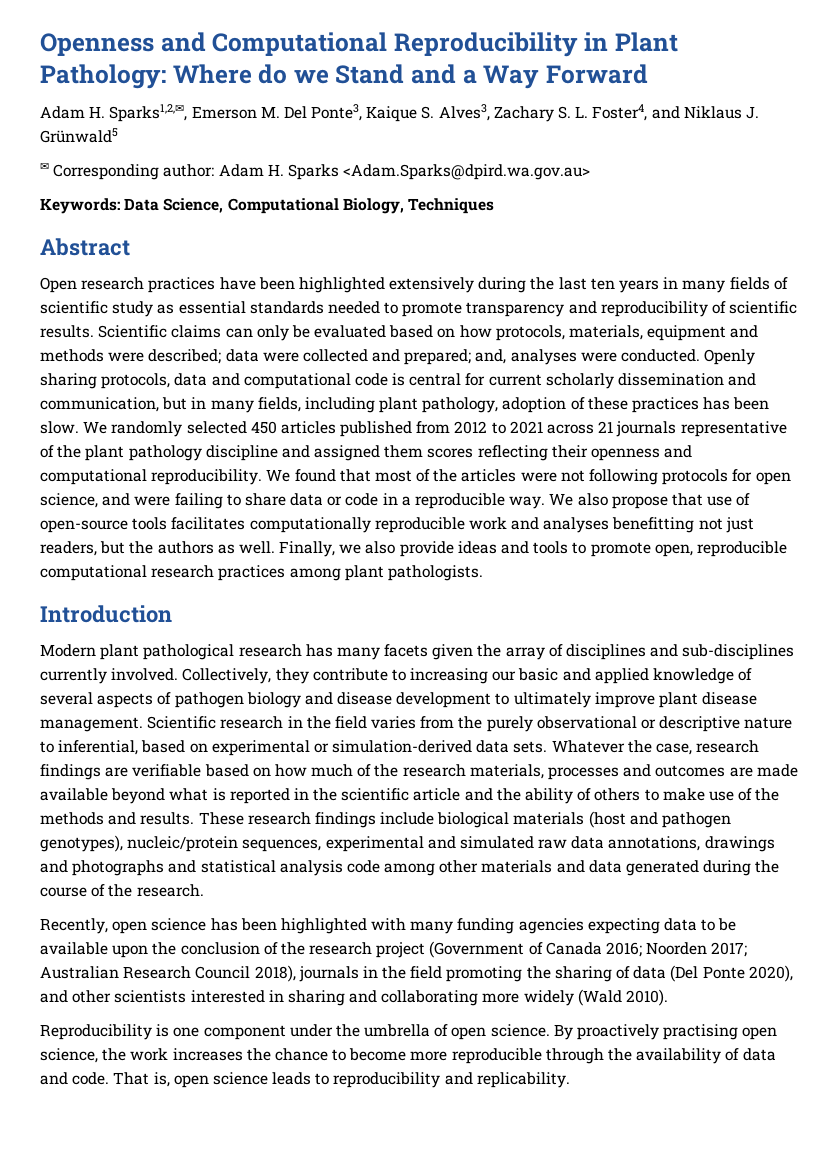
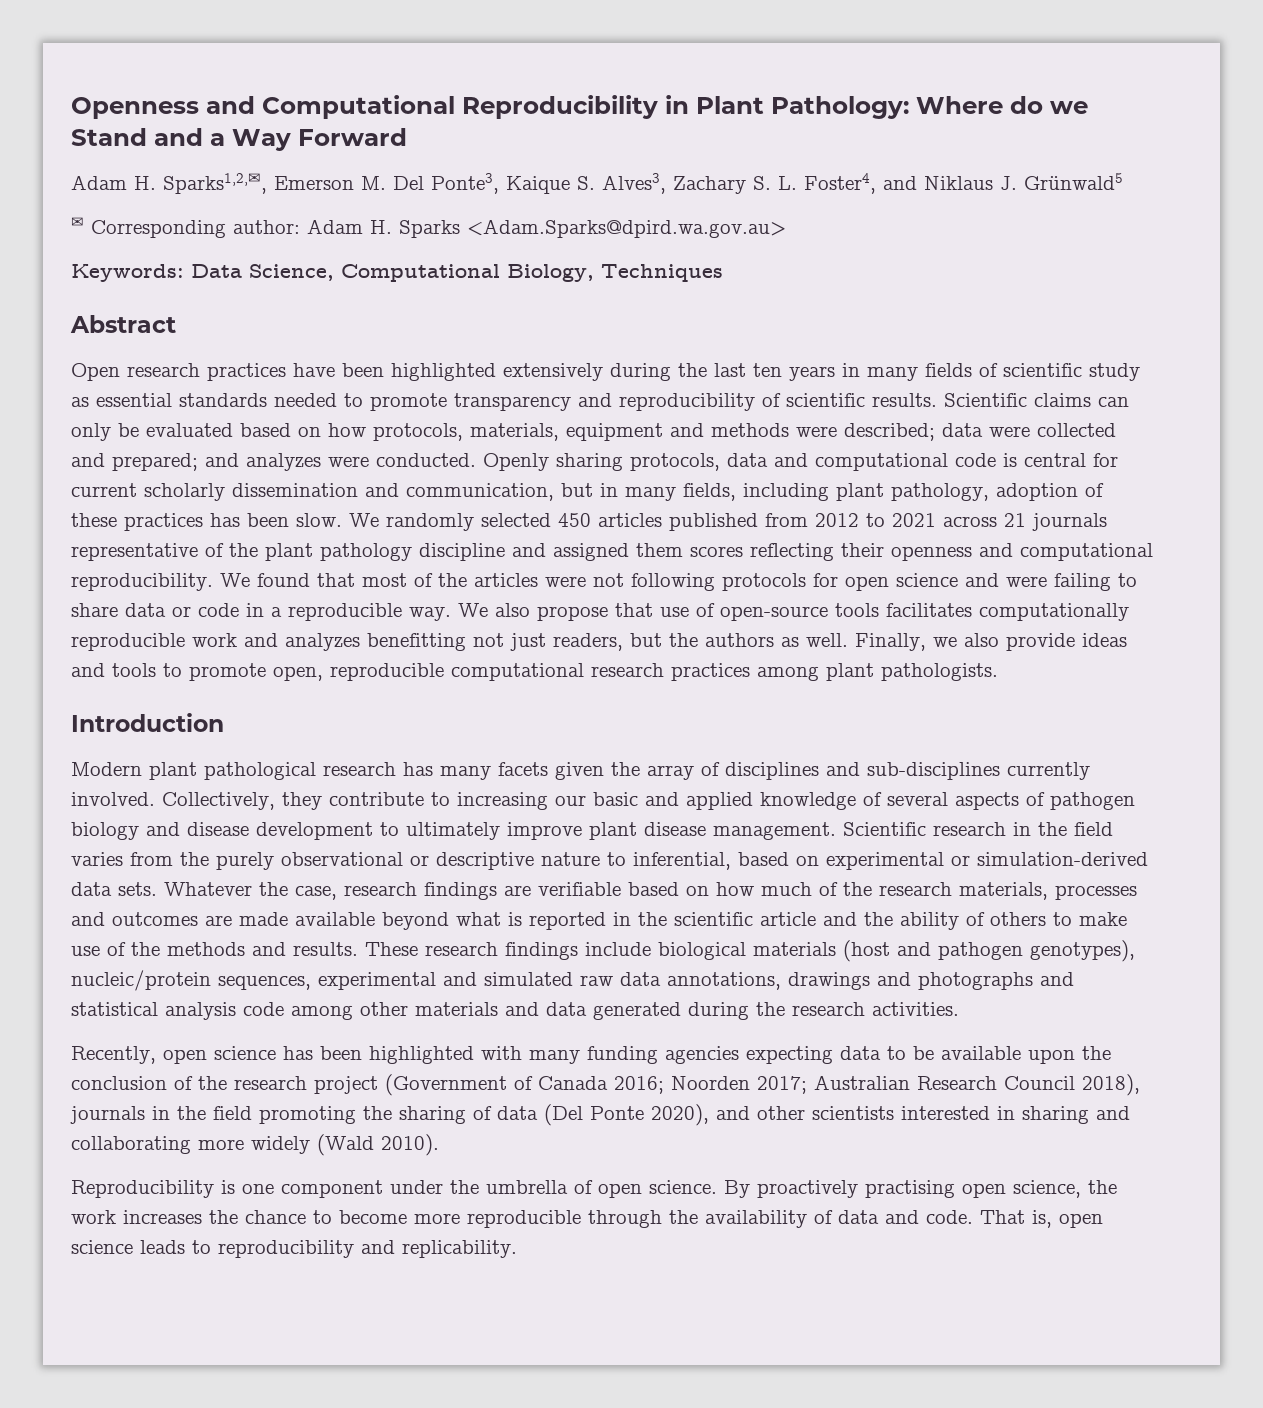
[475,349,577,365] and, analyses -> [205,453,321,471] and analyzes
[40,493,98,508] science, -> [896,573,958,587] science
[543,517,610,533] analyses -> [285,633,360,651] analyzes
[40,884,204,897] course of the research. -> [792,1002,959,1016] research activities.

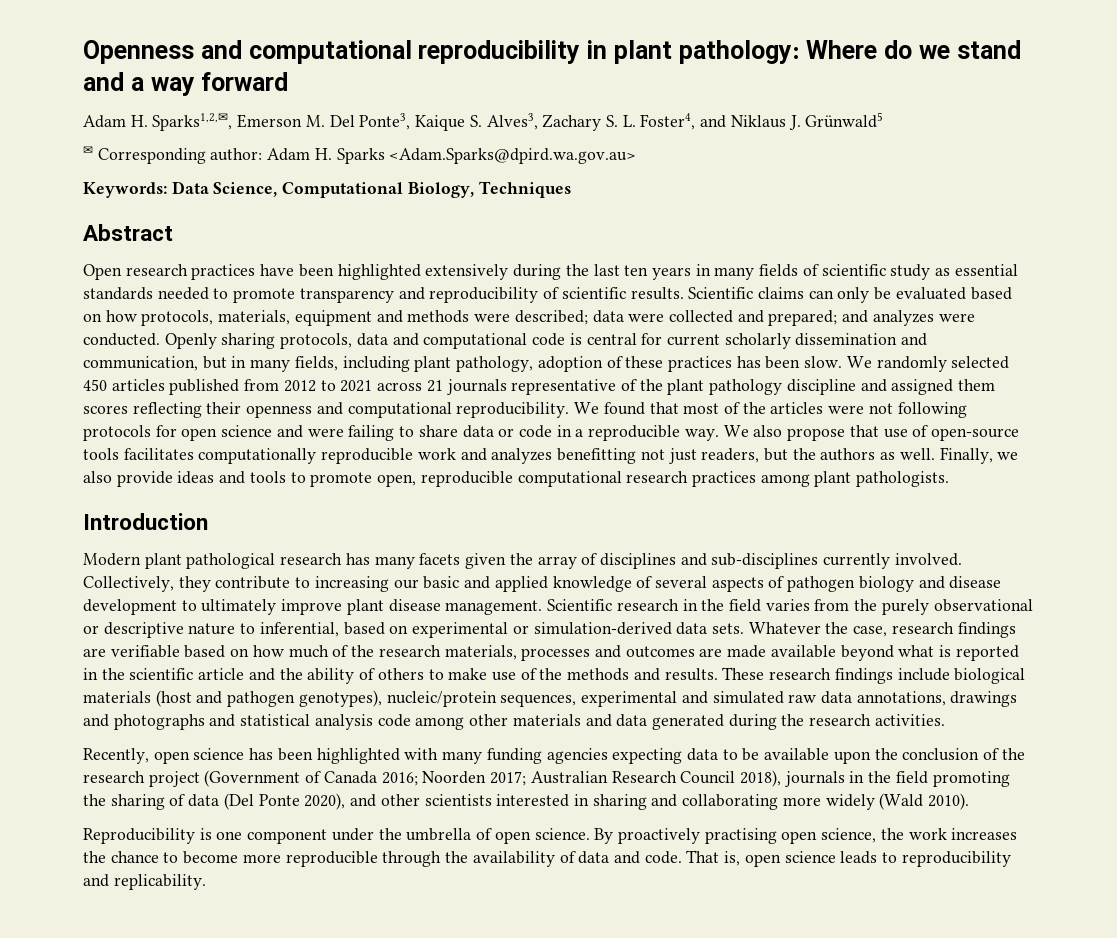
[262,95,909,119] Computational Reproducibility in Plant Pathology: -> [248,40,800,64] computational reproducibility in plant pathology:
[71,128,147,146] Stand -> [956,40,1021,59] stand
[232,128,407,151] Way Forward -> [150,72,289,96] way forward

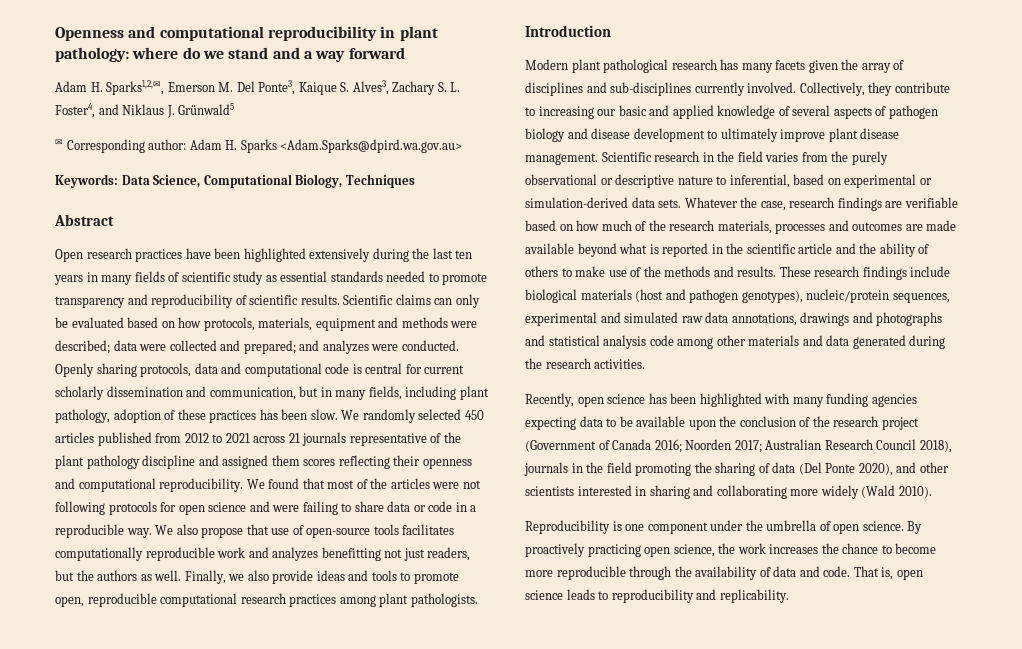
[806,40,878,59] Where -> [132,47,179,59] where
[704,828,777,844] practising -> [587,544,641,557] practicing

